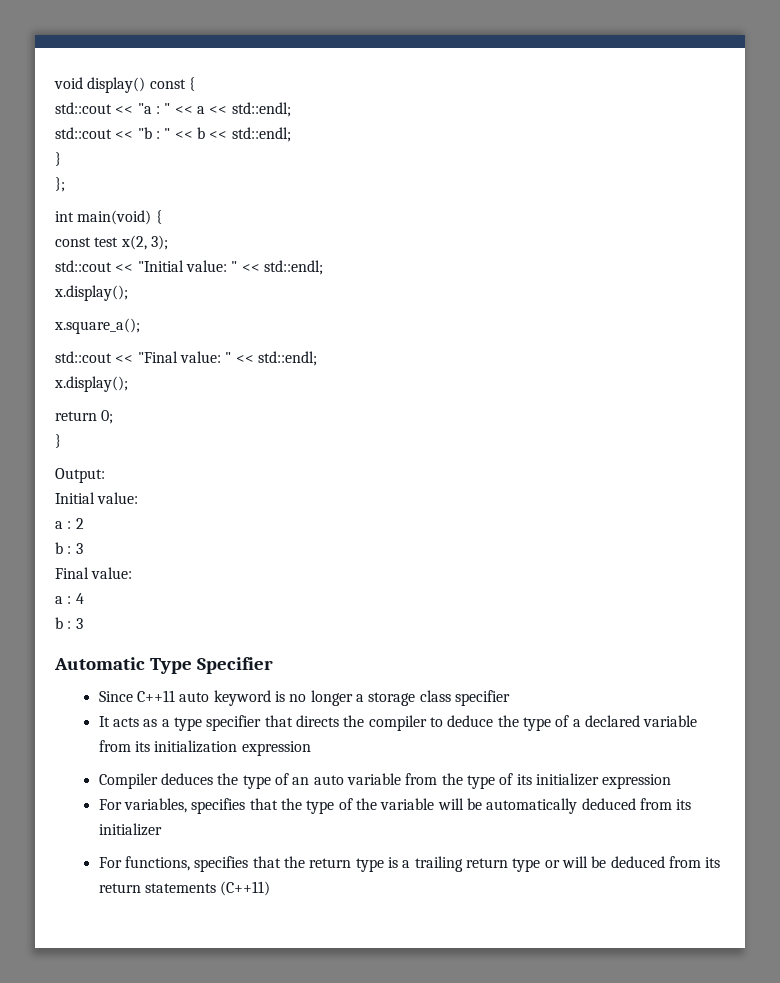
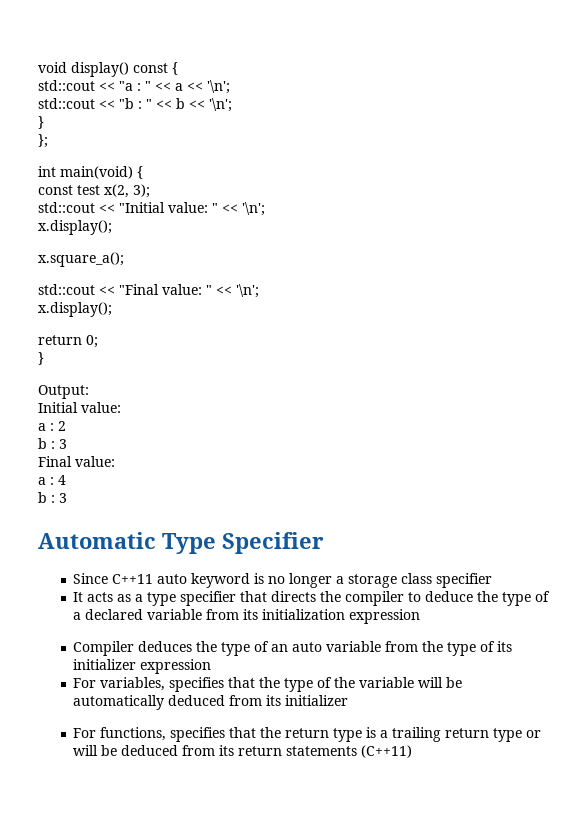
[231,102,291,117] std::endl; -> [207,80,230,94] '\n';
[231,127,291,142] std::endl; -> [209,98,232,112] '\n';
[263,260,323,275] std::endl; -> [242,202,265,216] '\n';
[257,351,317,366] std::endl; -> [236,284,259,298] '\n';

